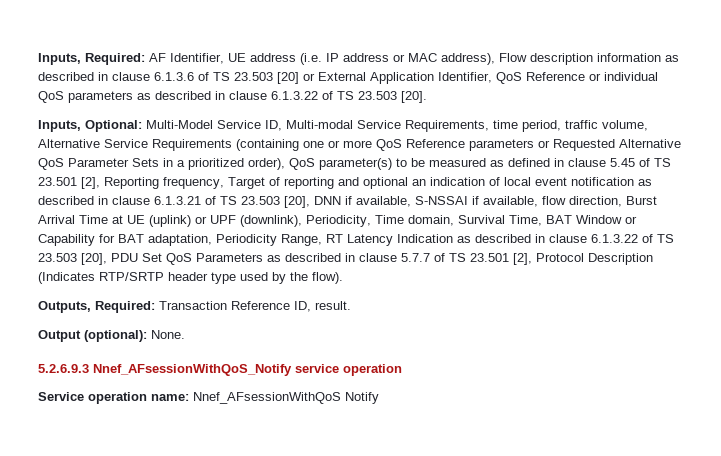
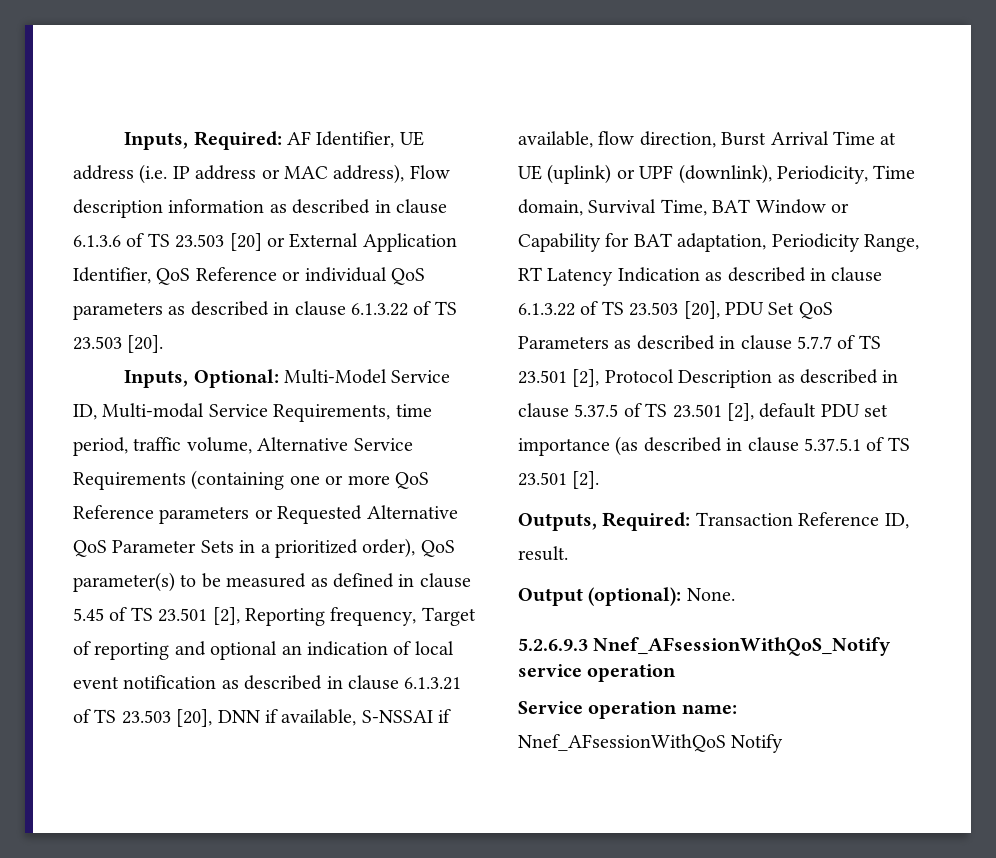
[38,272,343,284] (Indicates RTP/SRTP header type used by the flow). -> [777,369,899,384] [518,403,889,421] [518,436,910,456] [518,471,600,489] as described in clause 5.37.5 of TS 23.501 [2], default PDU set importance (as described in clause 5.37.5.1 of TS 23.501 [2].

